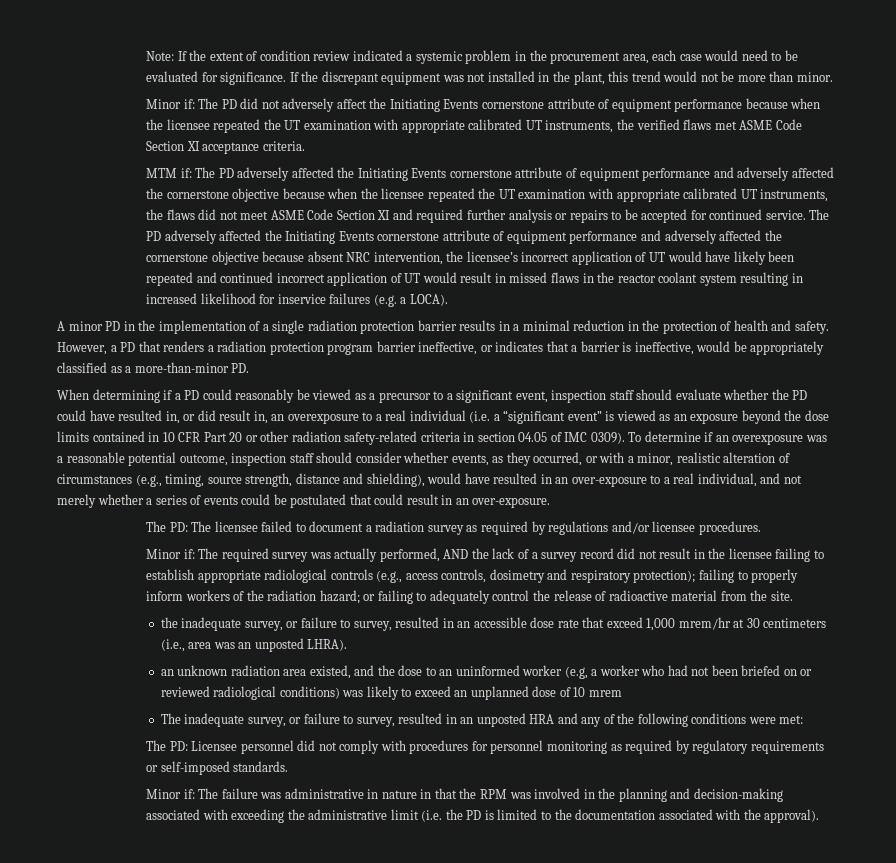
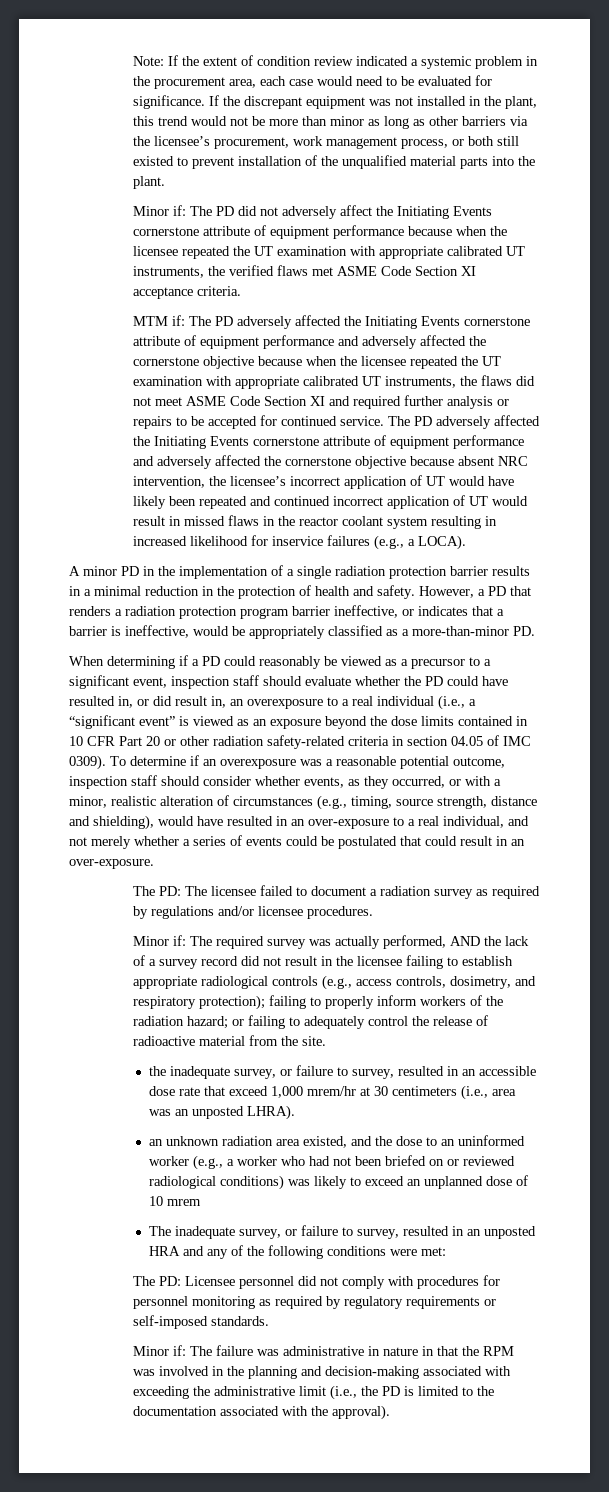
[796,72,833,82] minor. -> [330,116,529,129] [133,136,520,149] [133,155,536,169] [133,176,166,189] minor as long as other barriers via the licensee’s procurement, work management process, or both still existed to prevent installation of the unqualified material parts into the plant.
[373,294,397,307] (e.g. -> [374,535,405,550] (e.g.,
[469,411,491,423] (i.e. -> [438,695,465,710] (i.e.,
[489,569,545,583] dosimetry -> [450,976,512,989] dosimetry,
[564,666,588,679] (e.g, -> [193,1155,224,1170] (e.g.,
[421,810,443,822] (i.e. -> [330,1385,358,1400] (i.e.,

